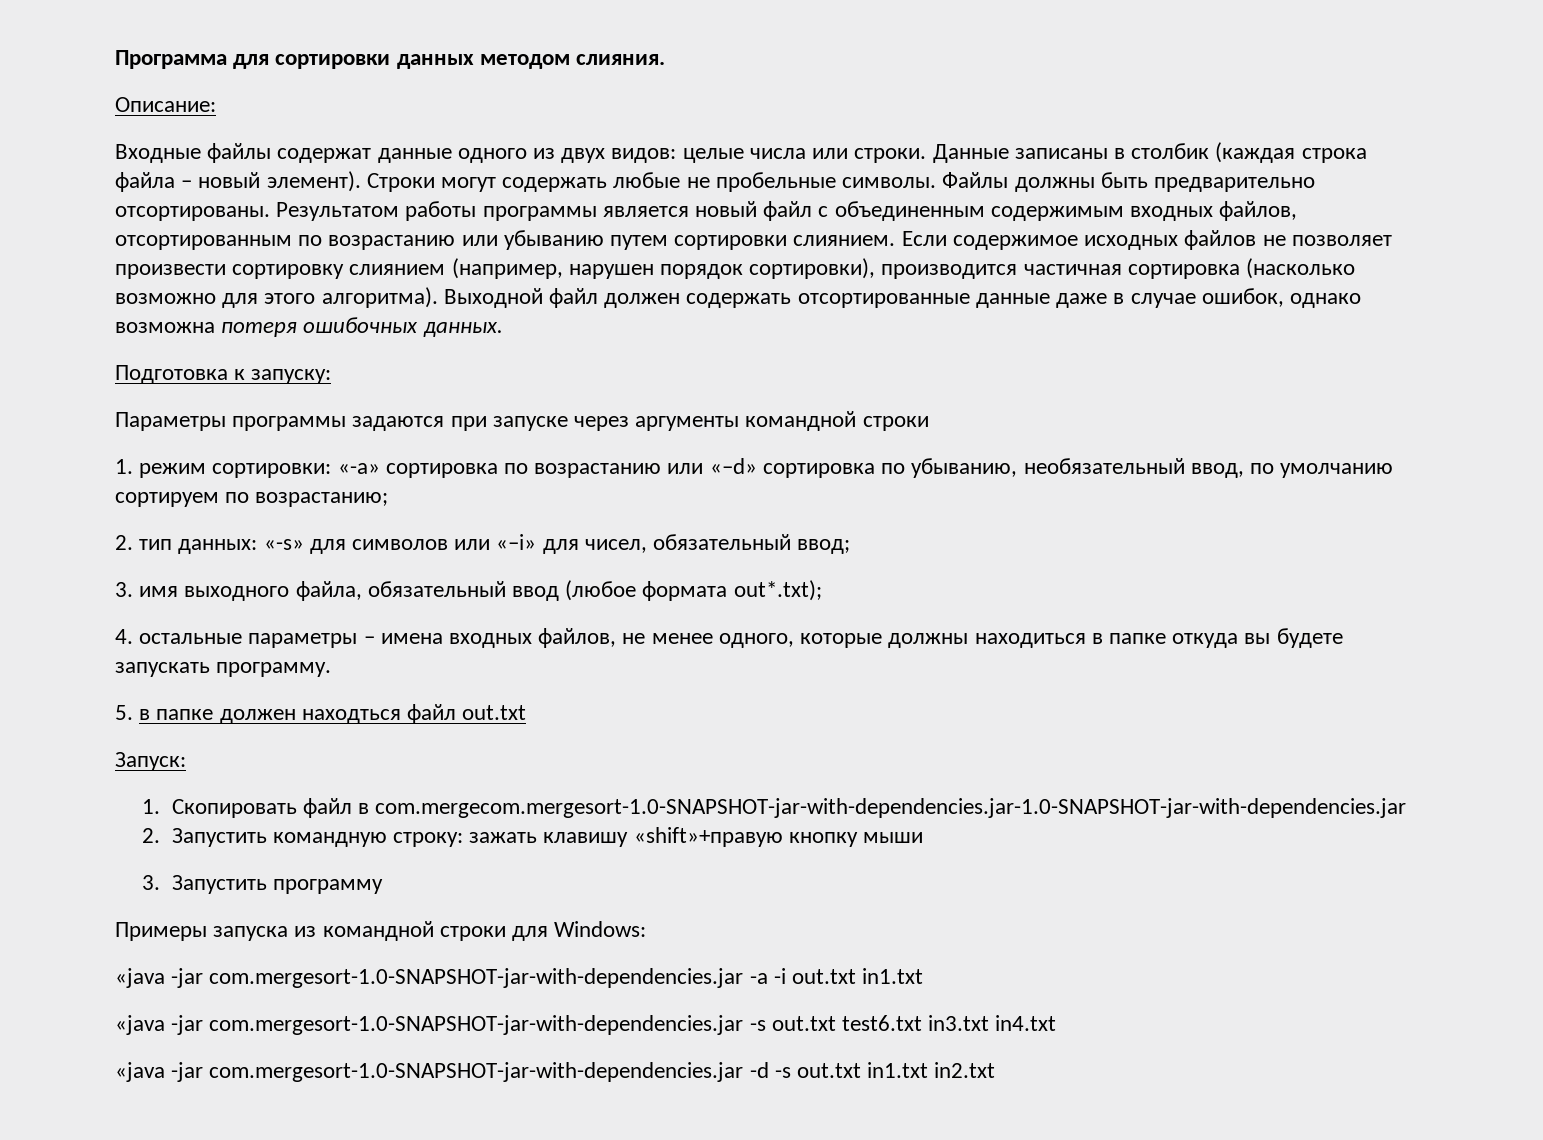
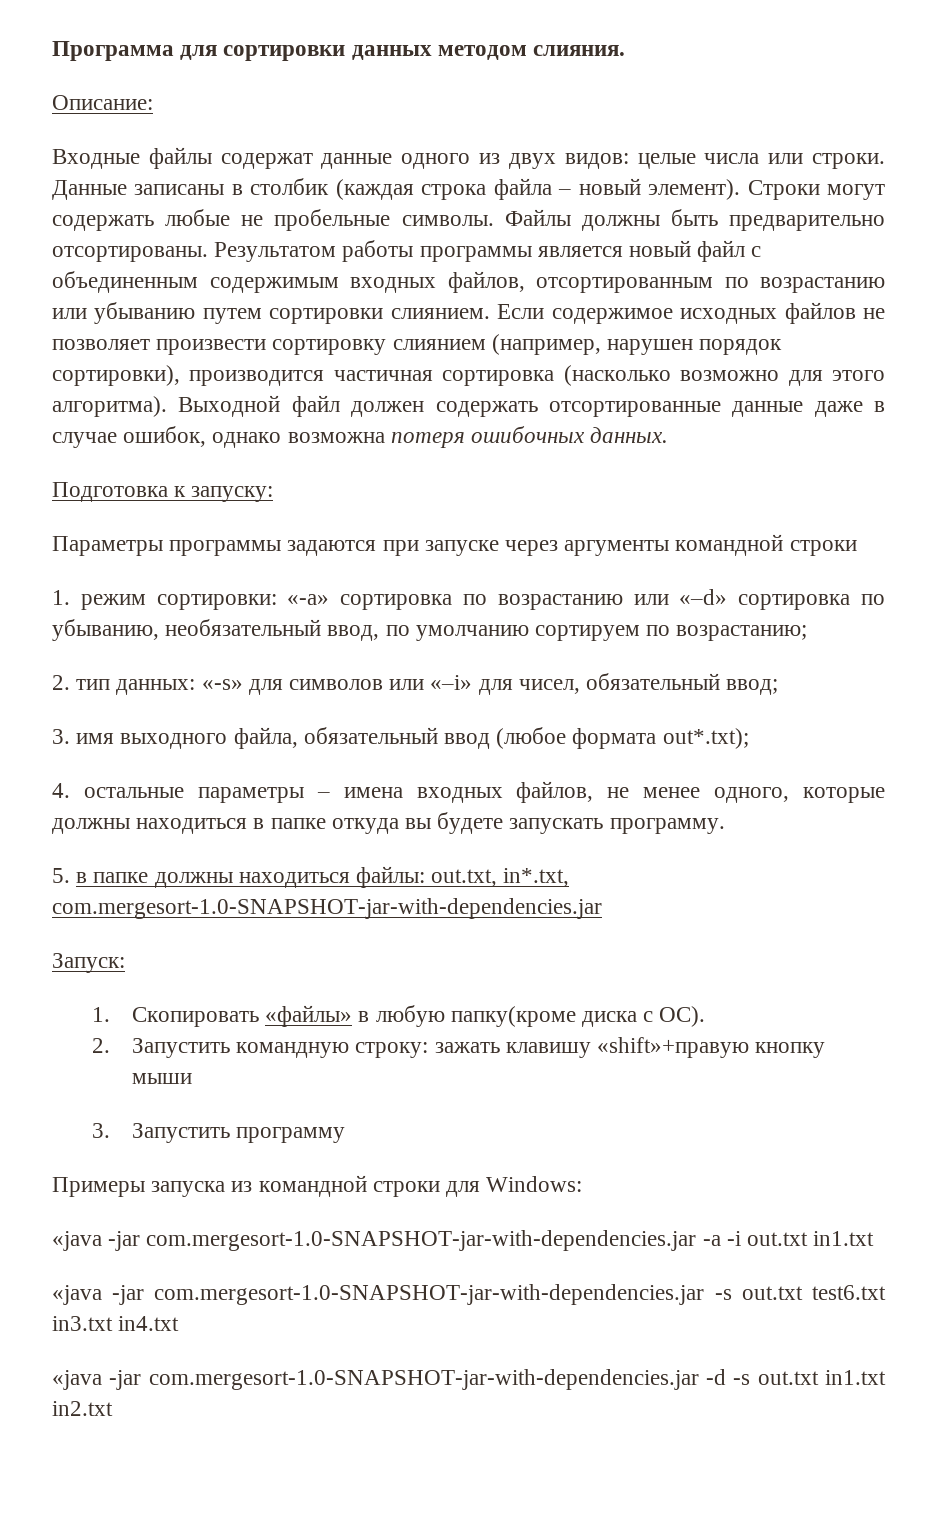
[219,704,527,724] [115,752,186,771] [142,798,1407,818] должен находться файл out.txt // Запуск: // 1. Скопировать файл в com.mergecom.mergesort-1.0-SNAPSHOT-jar-with-dependencies.jar-1.0-SNAPSHOT-jar-with-dependencies.jar -> [154,866,570,888] [52,898,602,919] [52,953,125,973] [91,1005,706,1027] должны находиться файлы: out.txt, in*.txt, com.mergesort-1.0-SNAPSHOT-jar-with-dependencies.jar // Запуск: // 1. Скопировать «файлы» в любую папку(кроме диска с ОС).

